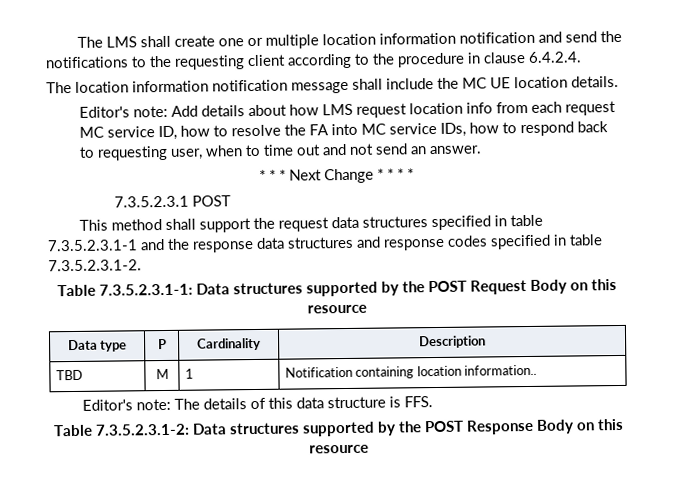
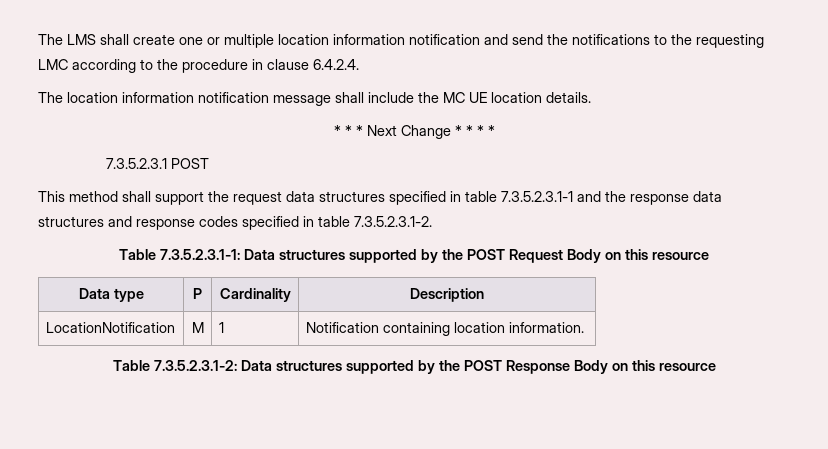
[247,54,286,67] client -> [38,59,68,70] LMC
[79,101,617,118] [79,121,609,141] [79,143,483,161] // Editor's note: Add details about how LMS request location info from each request MC service ID, how to resolve the FA into MC service IDs, how to respond back to requesting user, when to time out and not send an answer. -> (591, 97) none
[55,369,83,381] TBD -> [45,322,175,333] LocationNotification
[464,364,538,376] [82,396,434,411] information.. // Editor's note: The details of this data structure is FFS. -> [508,322,584,333] information.

